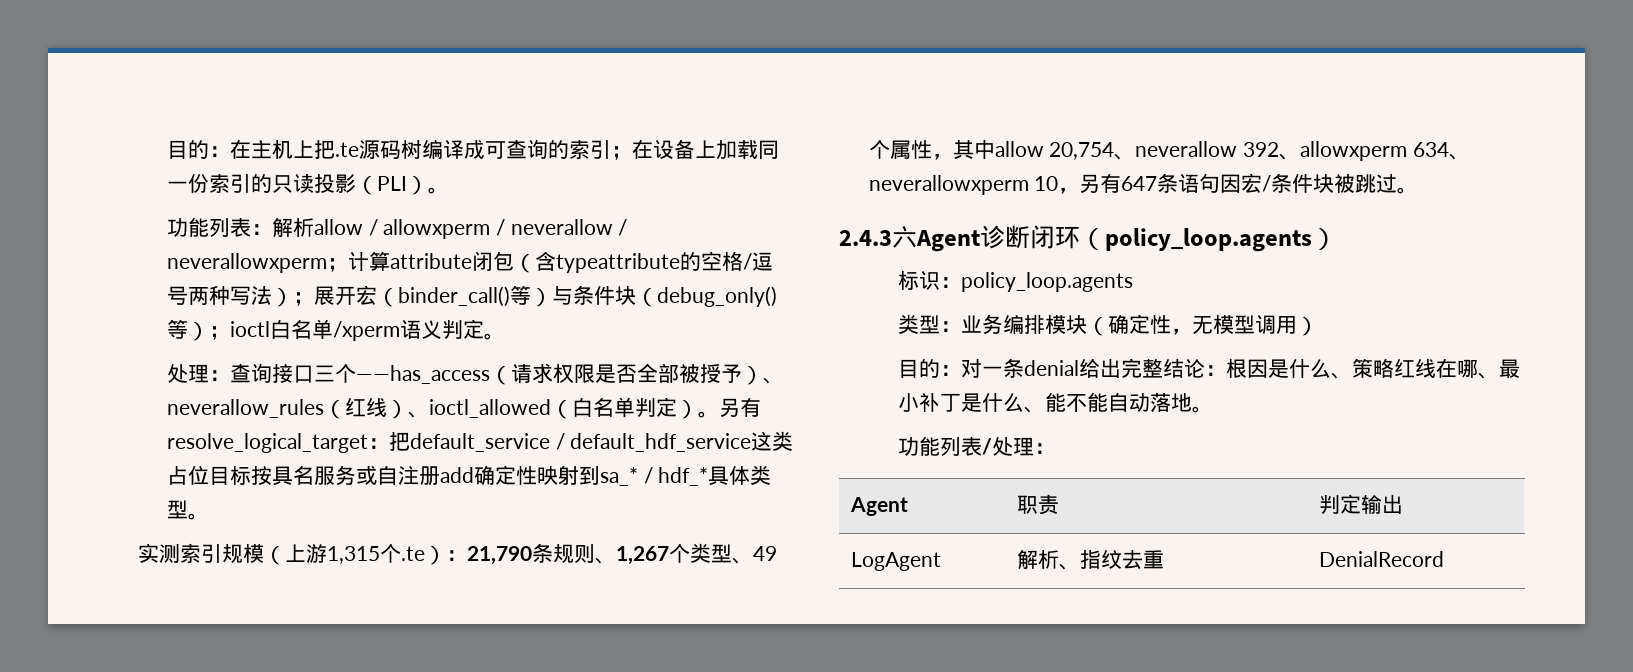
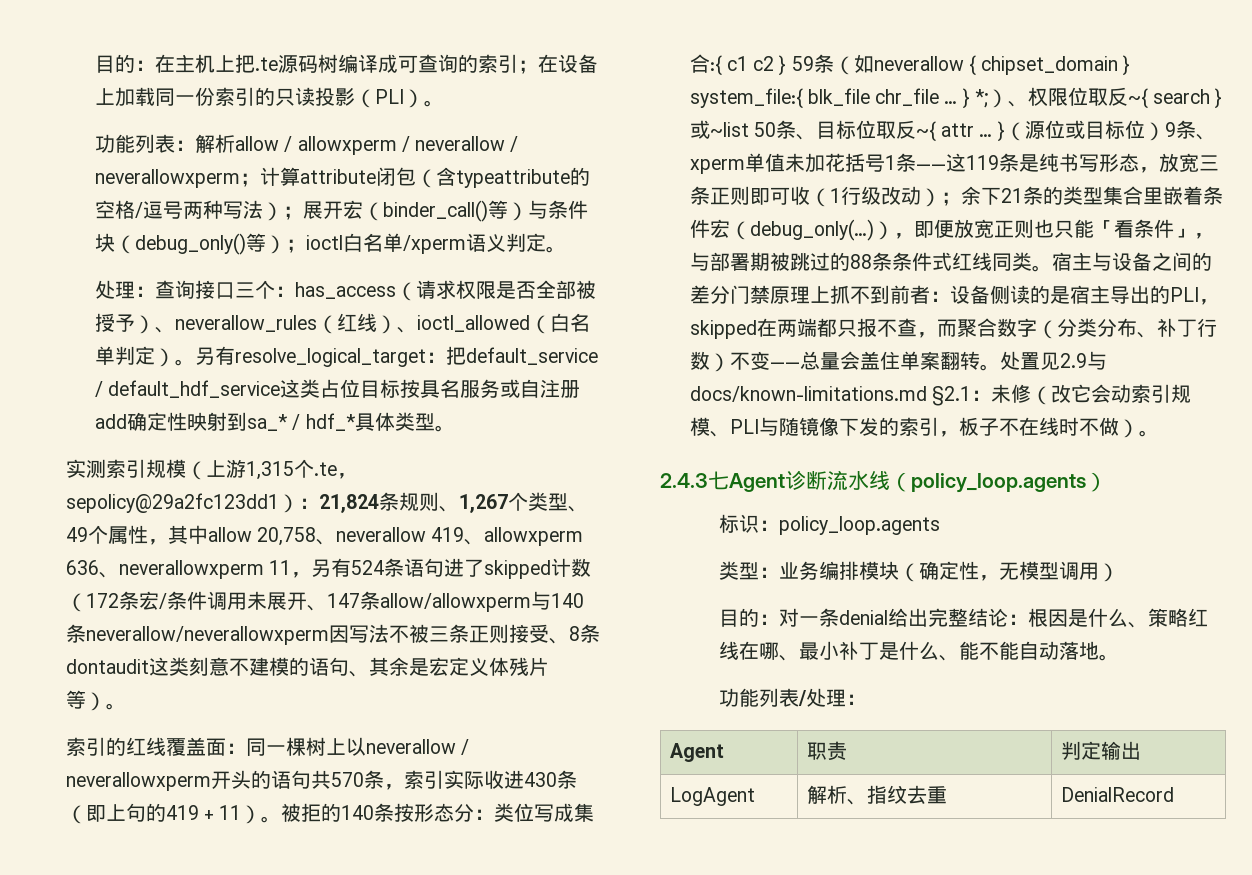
[356,365,491,384] ——has_access -> [275,282,397,299] ：has_access
[424,545,532,565] ）：21,790 -> [336,473,357,479] [65,493,379,513] ，sepolicy@29a2fc123dd1）：21,824
[1049,141,1470,161] [868,173,1398,195] 20,754、neverallow 392、allowxperm 634、neverallowxperm 10，另有647条语句因宏/条件块被跳过 -> [256,527,584,546] [65,558,591,579] [65,591,584,612] [65,624,600,645] [65,657,549,677] [65,690,126,711] [65,737,469,756] [65,770,577,791] [65,803,595,824] [689,54,1131,76] [689,87,1223,109] [689,120,1216,142] [689,153,1219,174] [689,186,1223,207] [689,219,1214,241] [689,252,1212,272] [689,285,1219,305] [689,318,1217,339] [689,351,1107,372] [689,384,1191,406] [689,417,1139,438] 20,758、neverallow 419、allowxperm 636、neverallowxperm 11，另有524条语句进了skipped计数（172条宏/条件调用未展开、147条allow/allowxperm与140条neverallow/neverallowxperm因写法不被三条正则接受、8条dontaudit这类刻意不建模的语句、其余是宏定义体残片等）。 // 索引的红线覆盖面：同一棵树上以neverallow / neverallowxperm开头的语句共570条，索引实际收进430条（即上句的419 + 11）。被拒的140条按形态分：类位写成集合:{ c1 c2 } 59条（如neverallow { chipset_domain } system_file:{ blk_file chr_file … } *;）、权限位取反~{ search }或~list 50条、目标位取反~{ attr … }（源位或目标位）9条、xperm单值未加花括号1条——这119条是纯书写形态，放宽三条正则即可收（1行级改动）；余下21条的类型集合里嵌着条件宏（debug_only(…)），即便放宽正则也只能「看条件」，与部署期被跳过的88条条件式红线同类。宿主与设备之间的差分门禁原理上抓不到前者：设备侧读的是宿主导出的PLI，skipped在两端都只报不查，而聚合数字（分类分布、补丁行数）不变——总量会盖住单案翻转。处置见2.9与docs/known-limitations.md §2.1：未修（改它会动索引规模、PLI与随镜像下发的索引，板子不在线时不做）
[892,226,917,248] 六 -> [708,471,729,490] 七
[1030,225,1080,249] 闭环 -> [827,470,890,490] 流水线

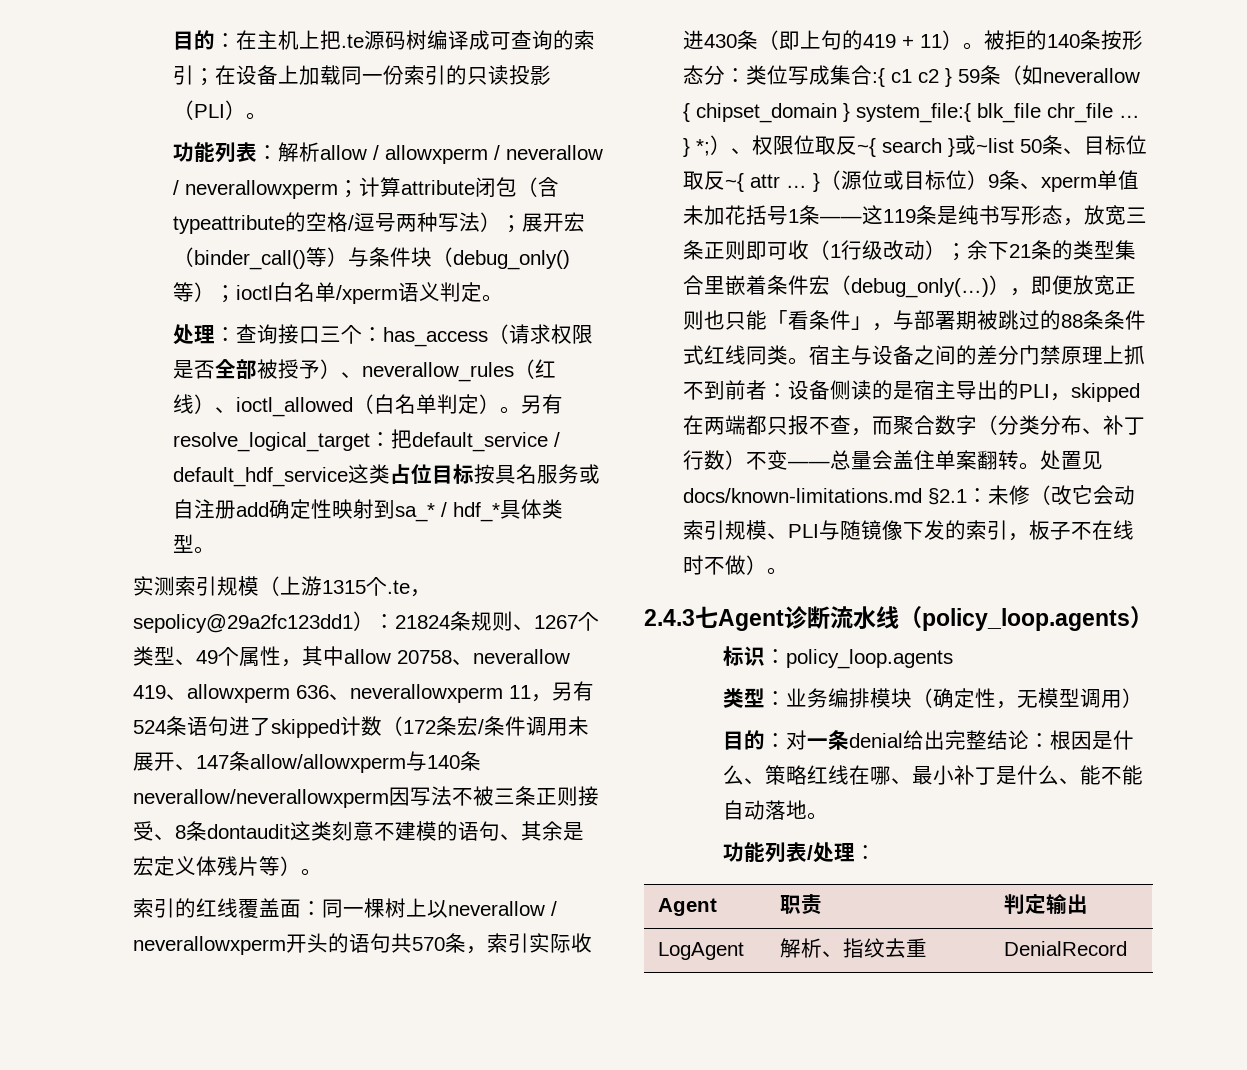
[245,461,294,480] 1,315 -> [322,580,367,594] 1315
[318,494,379,513] 21,824 -> [395,615,451,629] 21824
[458,494,508,513] 1,267 -> [534,615,579,629] 1267
[256,527,316,546] 20,758 -> [397,650,453,664] 20758
[1059,351,1107,370] 2.9与 -> (1104, 460) none

